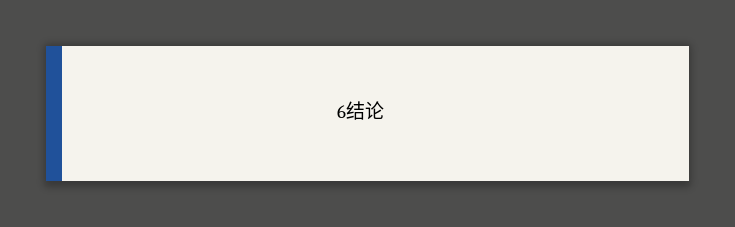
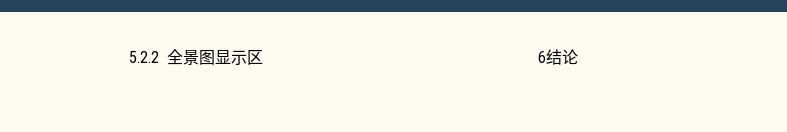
(336, 111) none -> [128,49,263,65] 5.2.2全景图显示区 //

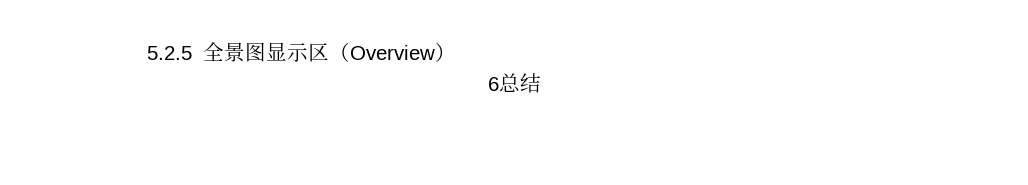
[128,51,159,63] 5.2.2 -> [147,46,193,60] 5.2.5
(263, 57) none -> [328,42,456,62] （Overview）
[546,49,578,65] 结论 -> [498,73,541,93] 总结

